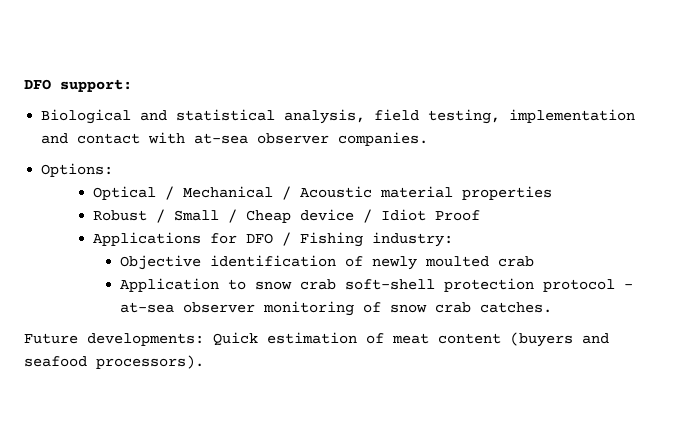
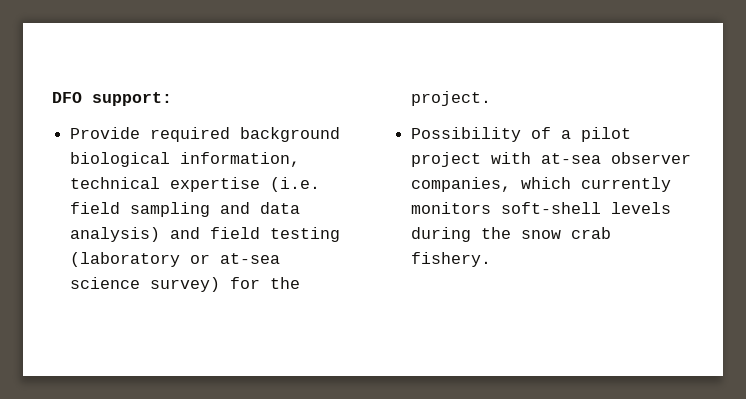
[41,109,636,124] [41,132,429,146] [41,163,114,177] [93,186,553,200] [93,209,481,223] [93,232,454,247] [119,255,534,270] [119,278,633,292] [119,301,552,316] [24,332,609,347] [24,355,204,369] Biological and statistical analysis, field testing, implementation and contact with at-sea observer companies. // Options: // Optical / Mechanical / Acoustic material properties // Robust / Small / Cheap device / Idiot Proof // Applications for DFO / Fishing industry: // Objective identification of newly moulted crab // Application to snow crab soft-shell protection protocol – at-sea observer monitoring of snow crab catches. // Future developments: Quick estimation of meat content (buyers and seafood processors). -> [70,127,341,142] [70,152,301,167] [70,177,321,192] [70,202,301,217] [70,227,341,242] [70,252,281,267] [70,277,301,292] [411,91,492,106] [411,127,632,142] [411,152,692,167] [411,177,672,192] [411,202,672,214] [411,227,612,242] [411,252,492,267] Provide required background biological information, technical expertise (i.e. field sampling and data analysis) and field testing (laboratory or at-sea science survey) for the project. // Possibility of a pilot project with at-sea observer companies, which currently monitors soft-shell levels during the snow crab fishery.

